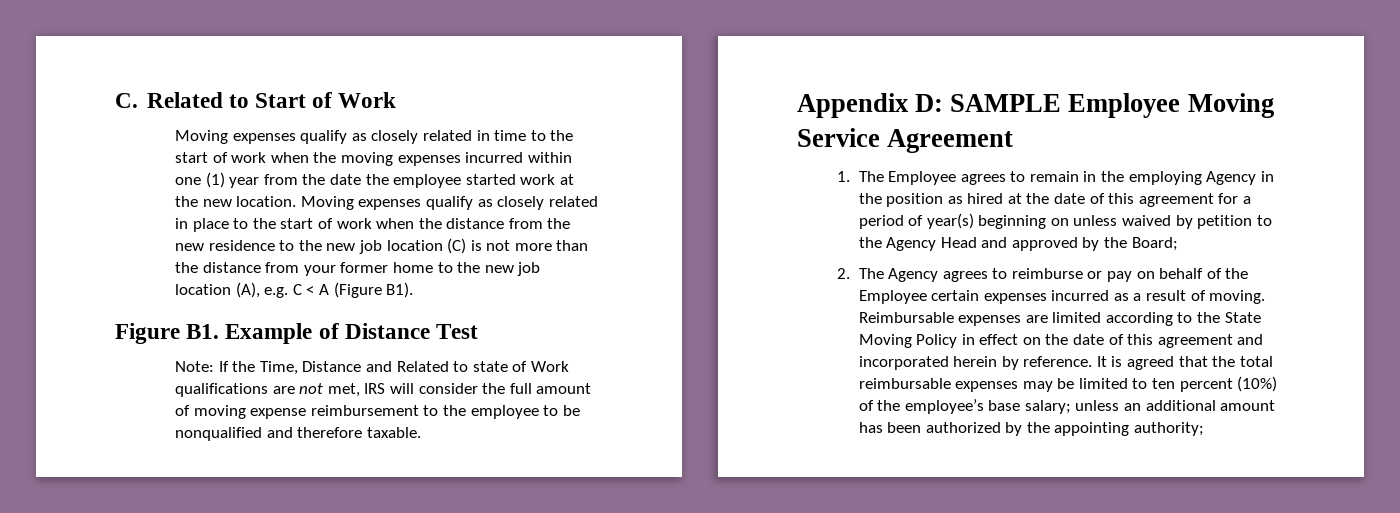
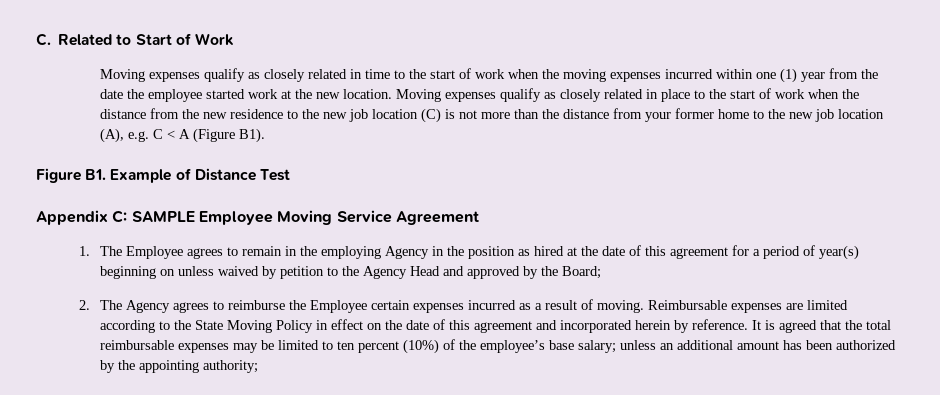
[174,361,569,375] [174,383,592,397] [174,405,580,419] [174,427,421,441] // Note: If the Time, Distance and Related to state of Work qualifications are not met, IRS will consider the full amount of moving expense reimbursement to the employee to be nonqualified and therefore taxable. -> (290, 175) none
[915,94,944,112] D: -> [112,210,128,223] C:
[1087,268,1222,282] or pay on behalf of -> (285, 305) none

